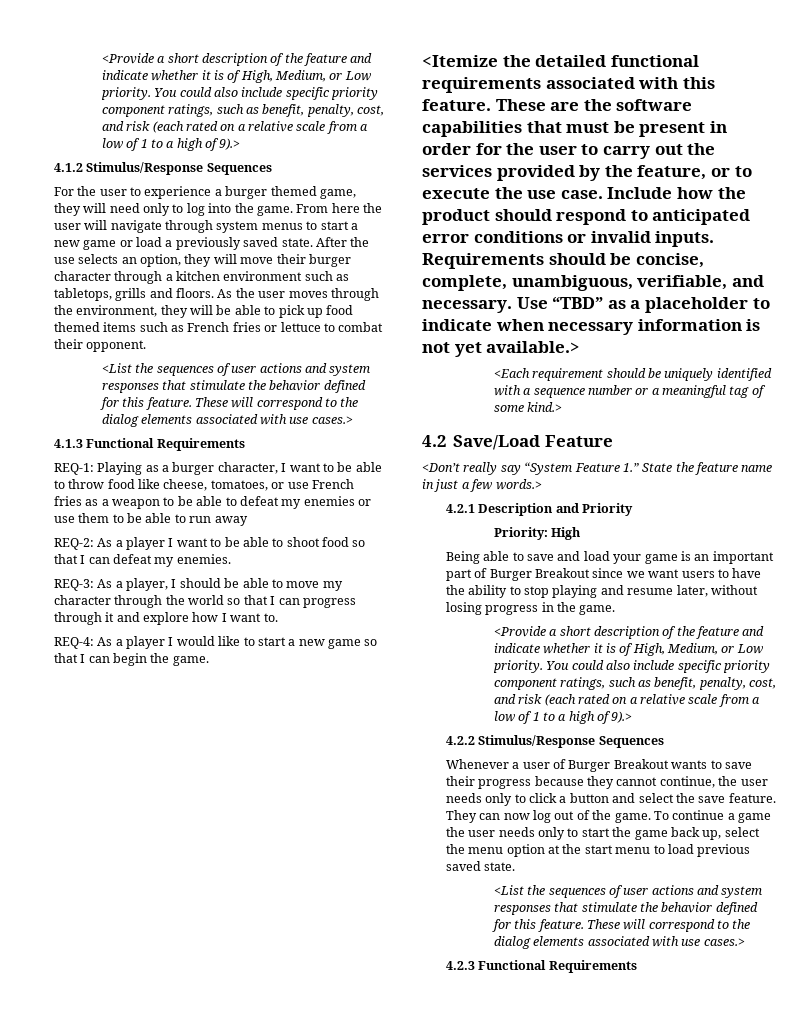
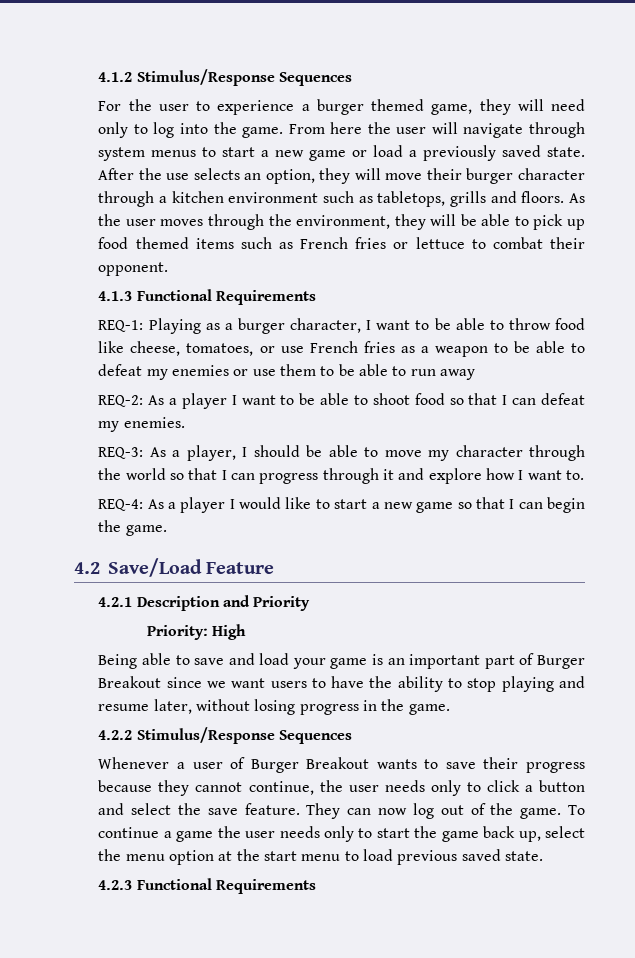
[101,53,373,66] [101,70,371,83] [100,87,379,100] [101,104,385,117] [101,121,369,134] [101,138,241,151] <Provide a short description of the feature and indicate whether it is of High, Medium, or Low priority. You could also include specific priority component ratings, such as benefit, penalty, cost, and risk (each rated on a relative scale from a low of 1 to a high of 9).> // -> (98, 77) none
[101,363,371,376] [101,380,366,393] [99,397,359,410] [101,414,353,427] // <List the sequences of user actions and system responses that stimulate the behavior defined for this feature. These will correspond to the dialog elements associated with use cases.> -> (169, 269) none
[422,55,699,67] [422,77,715,93] [422,99,693,111] [422,121,727,137] [422,143,716,159] [422,165,752,181] [422,187,746,199] [422,209,751,225] [422,231,715,247] [422,253,704,269] [422,275,764,291] [422,296,770,313] [422,319,761,335] [422,341,581,357] [493,368,772,381] [493,385,766,398] [493,402,563,412] [422,435,613,450] [422,462,773,475] [422,479,542,492] <Itemize the detailed functional requirements associated with this feature. These are the software capabilities that must be present in order for the user to carry out the services provided by the feature, or to execute the use case. Include how the product should respond to anticipated error conditions or invalid inputs. Requirements should be concise, complete, unambiguous, verifiable, and necessary. Use “TBD” as a placeholder to indicate when necessary information is not yet available.> // <Each requirement should be uniquely identified with a sequence number or a meaningful tag of some kind.> // 4.2 Save/Load Feature // <Don’t really say “System Feature 1.” State the feature name in just a few words.> -> [74,558,275,577] 4.2 Save/Load Feature
[493,626,765,639] [493,643,763,656] [492,660,771,673] [493,677,777,690] [493,694,761,707] [493,711,633,724] // <Provide a short description of the feature and indicate whether it is of High, Medium, or Low priority. You could also include specific priority component ratings, such as benefit, penalty, cost, and risk (each rated on a relative scale from a low of 1 to a high of 9).> -> (450, 709) none
[493,885,763,898] [493,902,758,915] [491,919,751,932] [493,936,745,949] // <List the sequences of user actions and system responses that stimulate the behavior defined for this feature. These will correspond to the dialog elements associated with use cases.> -> (543, 856) none

